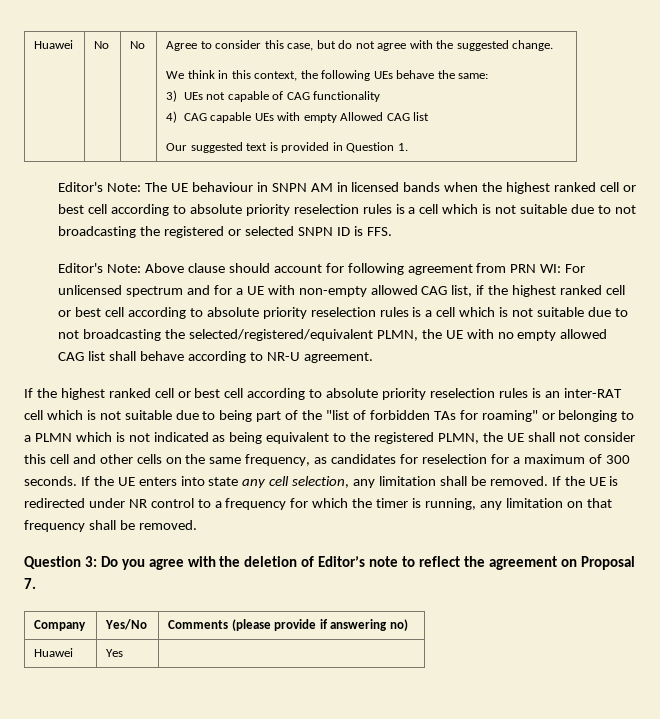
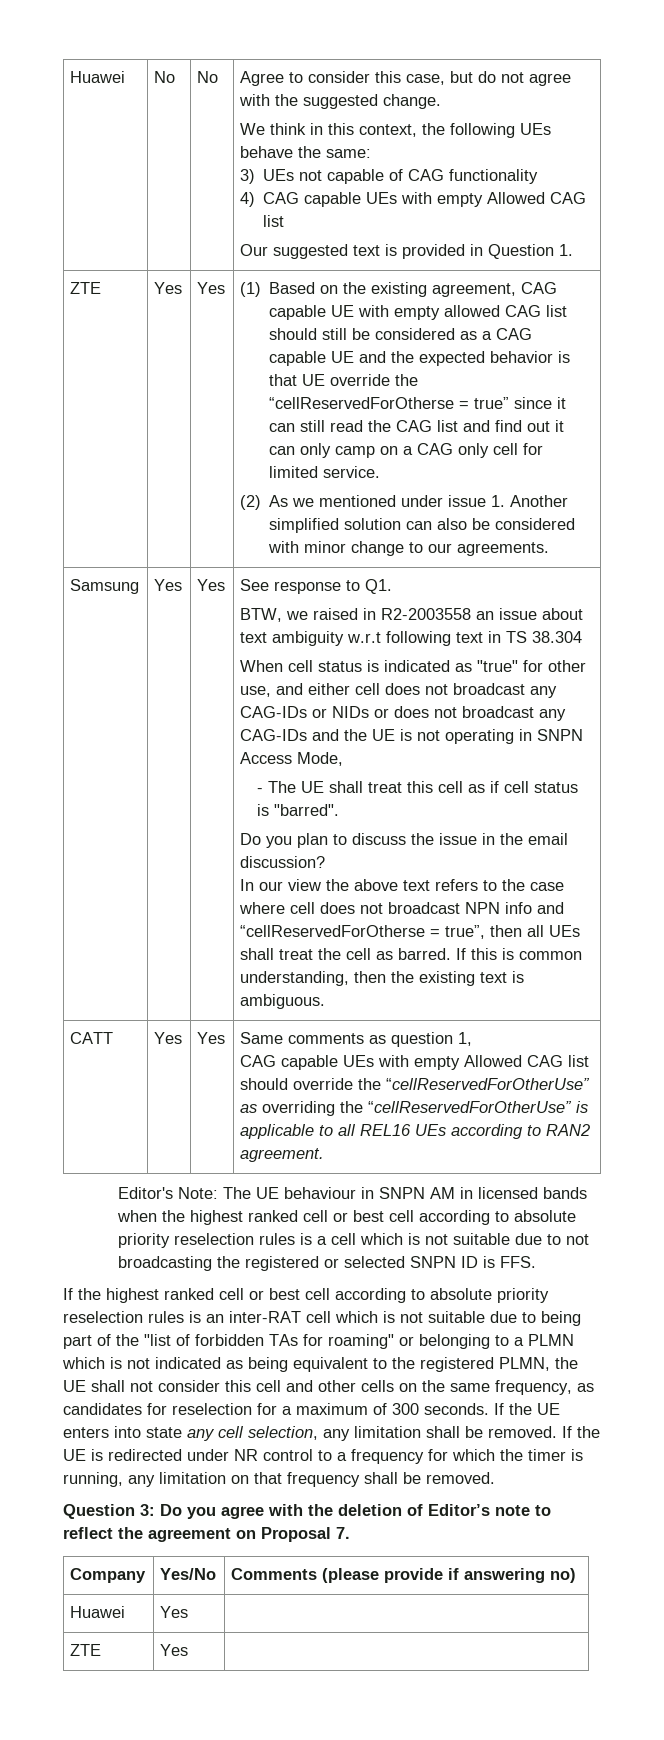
(408, 147) none -> [70,282,102,294] [154,282,183,294] [197,282,226,294] [240,282,558,297] [269,305,568,320] [269,328,533,340] [269,351,571,366] [269,374,419,386] [269,397,567,409] [269,420,565,432] [269,443,544,458] [269,466,381,478] [240,495,569,510] [269,518,576,533] [268,541,550,556] [70,579,140,594] [154,579,183,591] [197,579,226,591] [240,579,393,594] [240,608,584,622] [240,631,583,646] [240,660,587,672] [240,683,558,698] [240,706,567,721] [240,729,584,744] [240,752,344,766] [256,781,578,793] [256,804,339,816] [240,833,569,848] [240,856,326,868] [240,879,565,891] [239,902,565,914] [240,925,581,939] [240,948,583,960] [240,971,525,986] [240,994,326,1009] [70,1032,114,1044] [154,1032,183,1044] [197,1032,226,1044] [240,1032,473,1047] [240,1055,590,1070] [240,1078,591,1090] [240,1101,589,1116] [240,1124,591,1139] [240,1148,325,1162] // ZTE | Yes | Yes | (1) Based on the existing agreement, CAG capable UE with empty allowed CAG list should still be considered as a CAG capable UE and the expected behavior is that UE override the “cellReservedForOtherse = true” since it can still read the CAG list and find out it can only camp on a CAG only cell for limited service. // (2) As we mentioned under issue 1. Another simplified solution can also be considered with minor change to our agreements. // Samsung | Yes | Yes | See response to Q1. // BTW, we raised in R2-2003558 an issue about text ambiguity w.r.t following text in TS 38.304 // When cell status is indicated as "true" for other use, and either cell does not broadcast any CAG-IDs or NIDs or does not broadcast any CAG-IDs and the UE is not operating in SNPN Access Mode, // - The UE shall treat this cell as if cell status is "barred". // Do you plan to discuss the issue in the email discussion? // In our view the above text refers to the case where cell does not broadcast NPN info and “cellReservedForOtherse = true”, then all UEs shall treat the cell as barred. If this is common understanding, then the existing text is ambiguous. // CATT | Yes | Yes | Same comments as question 1, // CAG capable UEs with empty Allowed CAG list should override the “cellReservedForOtherUse” as overriding the “cellReservedForOtherUse” is applicable to all REL16 UEs according to RAN2 agreement.
[58,263,586,275] [58,285,625,297] [58,307,628,319] [58,329,608,341] [58,351,373,363] // Editor's Note: Above clause should account for following agreement from PRN WI: For unlicensed spectrum and for a UE with non-empty allowed CAG list, if the highest ranked cell or best cell according to absolute priority reselection rules is a cell which is not suitable due to not broadcasting the selected/registered/equivalent PLMN, the UE with no empty allowed CAG list shall behave according to NR-U agreement. -> (537, 1262) none
(124, 653) none -> [70,1644,102,1656] [160,1644,189,1656] // ZTE | Yes |

